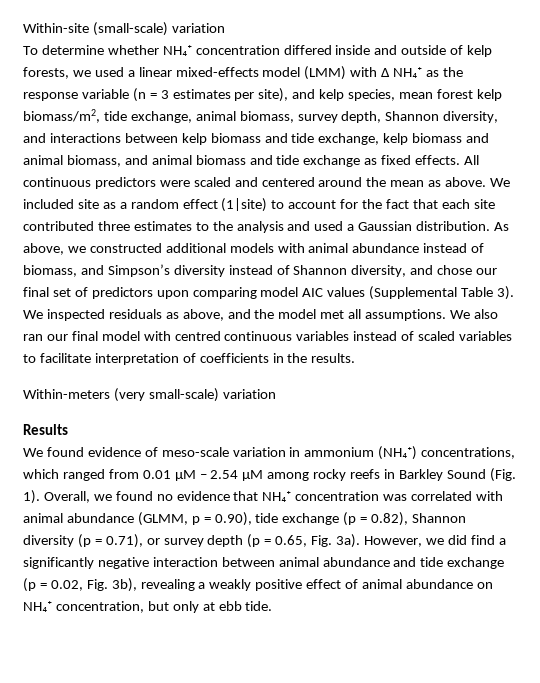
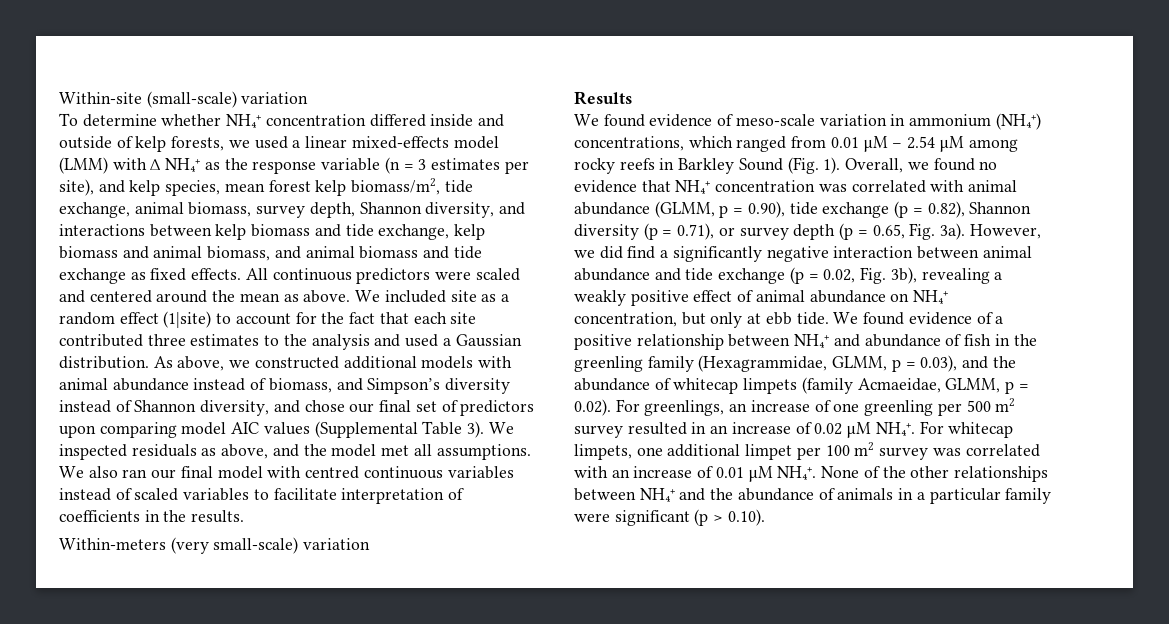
(273, 606) none -> [833,312,1004,325] [574,334,1037,350] [574,355,1016,372] [574,377,1029,394] [574,398,1016,416] [574,421,1014,438] [574,442,1040,460] [574,466,1048,482] [574,488,1052,504] [574,509,765,526] We found evidence of a positive relationship between NH₄⁺ and abundance of fish in the greenling family (Hexagrammidae, GLMM, p = 0.03), and the abundance of whitecap limpets (family Acmaeidae, GLMM, p = 0.02). For greenlings, an increase of one greenling per 500 m2 survey resulted in an increase of 0.02 μM NH₄⁺. For whitecap limpets, one additional limpet per 100 m2 survey was correlated with an increase of 0.01 μM NH₄⁺. None of the other relationships between NH₄⁺ and the abundance of animals in a particular family were significant (p > 0.10).

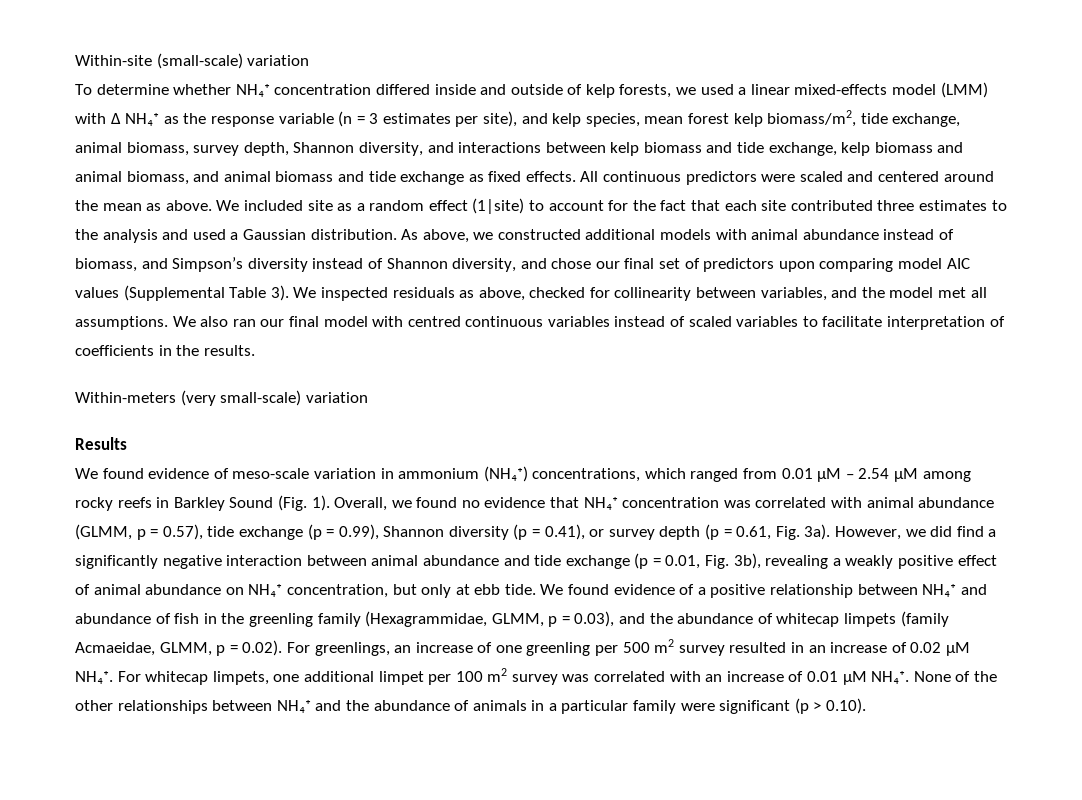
(269, 451) none -> [529,287,827,301] checked for collinearity between variables,
[747,201,965,218] 0.90), tide exchange (p = 0.82), -> [162,524,379,540] 0.57), tide exchange (p = 0.99),
[677,223,715,240] 0.71), -> [544,524,585,540] 0.41),
[872,224,905,239] 0.65, -> [736,526,772,540] 0.61,
[823,269,856,283] 0.02, -> [665,555,701,569] 0.01,

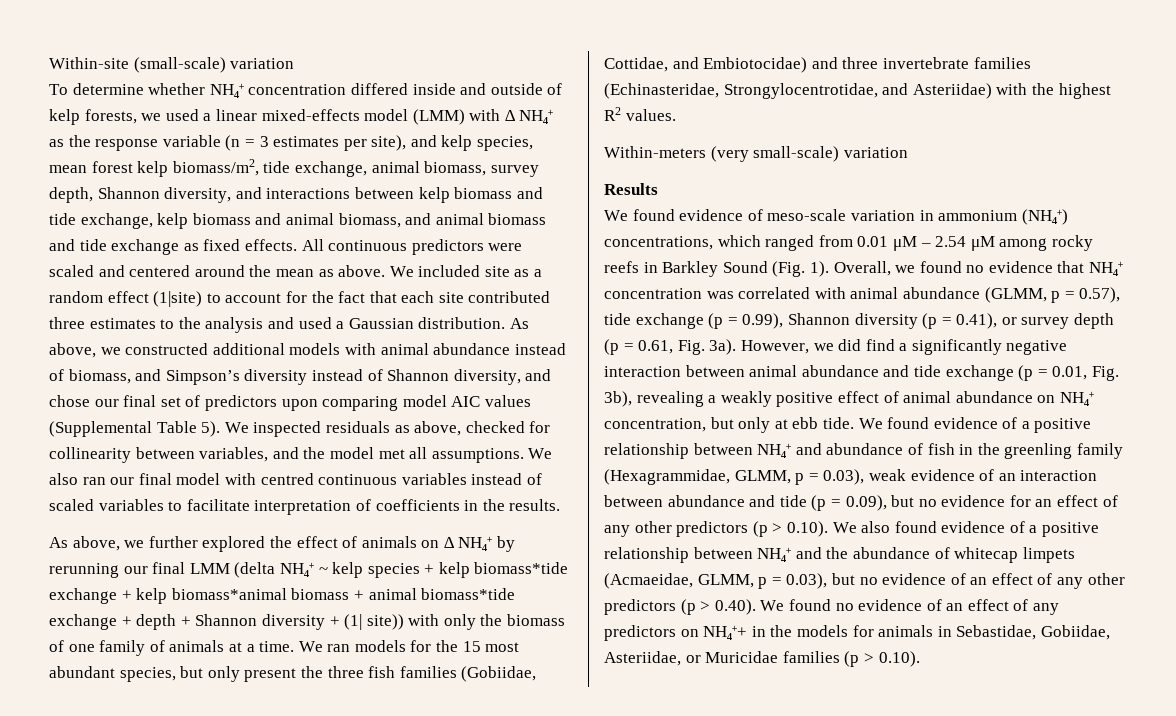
[270,285,289,301] 3). -> [201,421,221,437] 5).
(255, 350) none -> [49,536,516,552] [49,562,569,578] [49,588,516,604] [49,614,566,630] [49,640,520,656] [49,666,537,682] [604,57,1031,73] [604,83,1111,99] [604,107,676,121] // As above, we further explored the effect of animals on ∆ NH₄⁺ by rerunning our final LMM (delta NH₄⁺ ~ kelp species + kelp biomass*tide exchange + kelp biomass*animal biomass + animal biomass*tide exchange + depth + Shannon diversity + (1| site)) with only the biomass of one family of animals at a time. We ran models for the 15 most abundant species, but only present the three fish families (Gobiidae, Cottidae, and Embiotocidae) and three invertebrate families (Echinasteridae, Strongylocentrotidae, and Asteriidae) with the highest R2 values.
(615, 619) none -> [868,469,1098,481] [604,495,1118,511] [604,521,1100,537] [604,547,792,563] weak evidence of an interaction between abundance and tide (p = 0.09), but no evidence for an effect of any other predictors (p > 0.10). We also found evidence of a positive relationship between NH₄⁺
[900,611,949,627] [75,639,970,656] [75,668,997,685] [75,700,791,714] (family Acmaeidae, GLMM, p = 0.02). For greenlings, an increase of one greenling per 500 m2 survey resulted in an increase of 0.02 μM NH₄⁺. For whitecap limpets, one additional limpet per 100 m2 survey was correlated with an increase of 0.01 μM NH₄⁺. None of the other relationships between NH₄⁺ and the abundance of animals in a particular family were significant -> [604,573,1125,589] [604,599,1060,615] [604,625,1110,641] [604,651,840,666] (Acmaeidae, GLMM, p = 0.03), but no evidence of an effect of any other predictors (p > 0.40). We found no evidence of an effect of any predictors on NH₄⁺+ in the models for animals in Sebastidae, Gobiidae, Asteriidae, or Muricidae families

